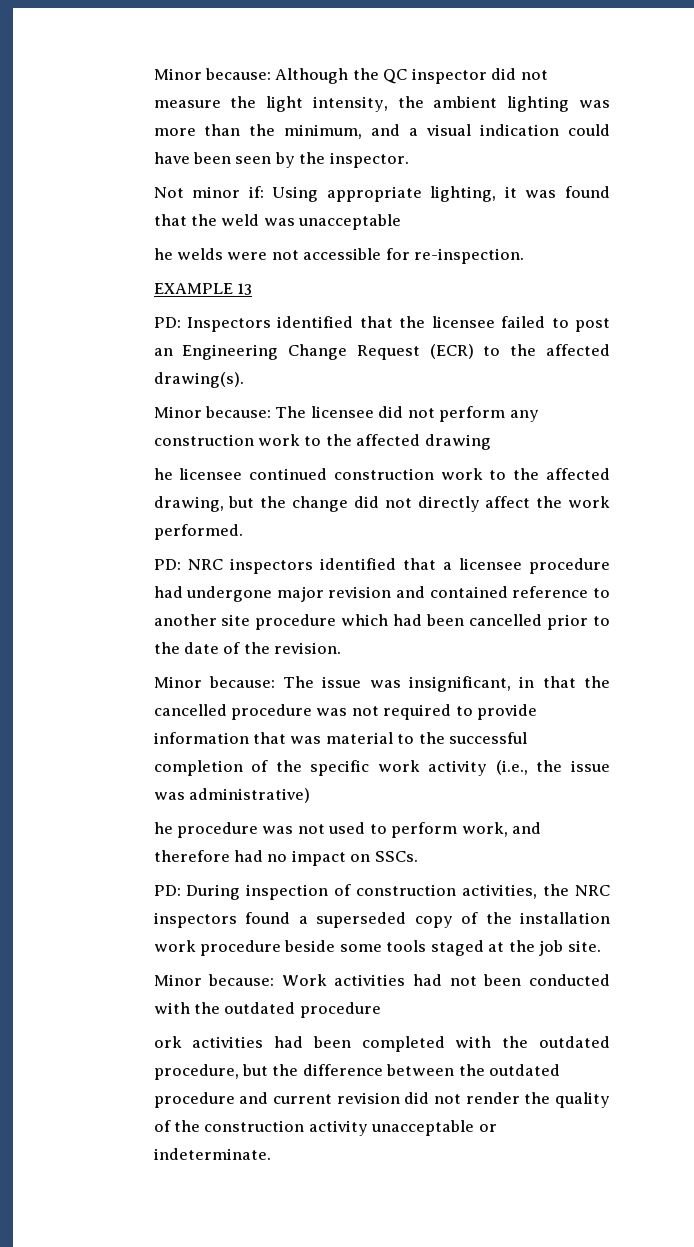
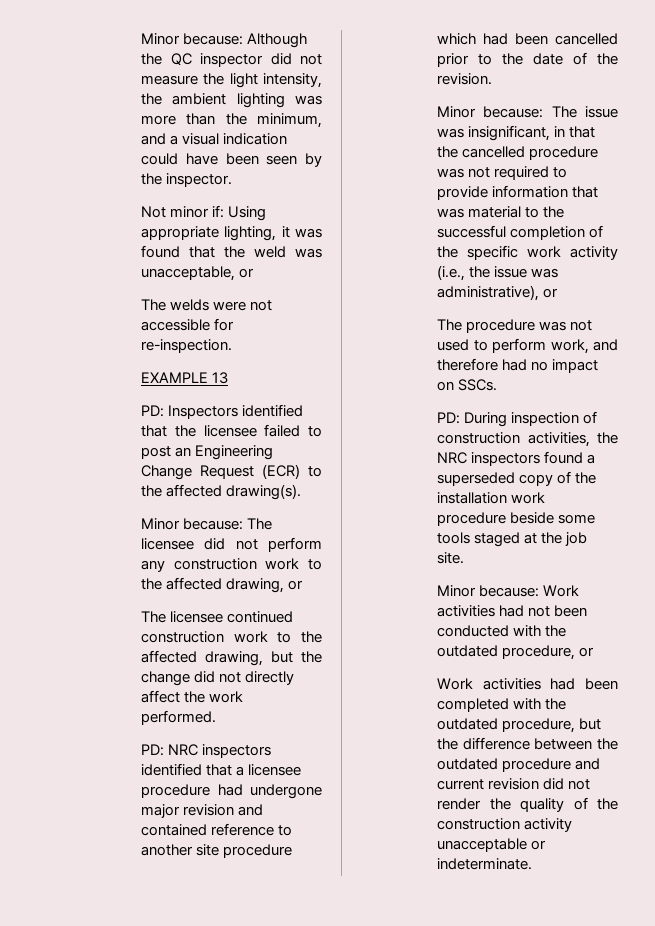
[298,214,402,230] [153,248,173,260] unacceptable // he -> [141,266,255,281] [141,299,167,311] unacceptable, or // The
[424,434,491,450] [153,468,173,480] drawing // he -> [226,578,304,593] [141,611,167,623] drawing, or // The
[189,788,311,803] [153,822,173,834] administrative) // he -> [437,285,559,301] [437,319,463,331] administrative), or // The
[299,1002,381,1018] [153,1036,182,1048] procedure // ork -> [502,645,595,660] [437,678,474,690] procedure, or // Work

